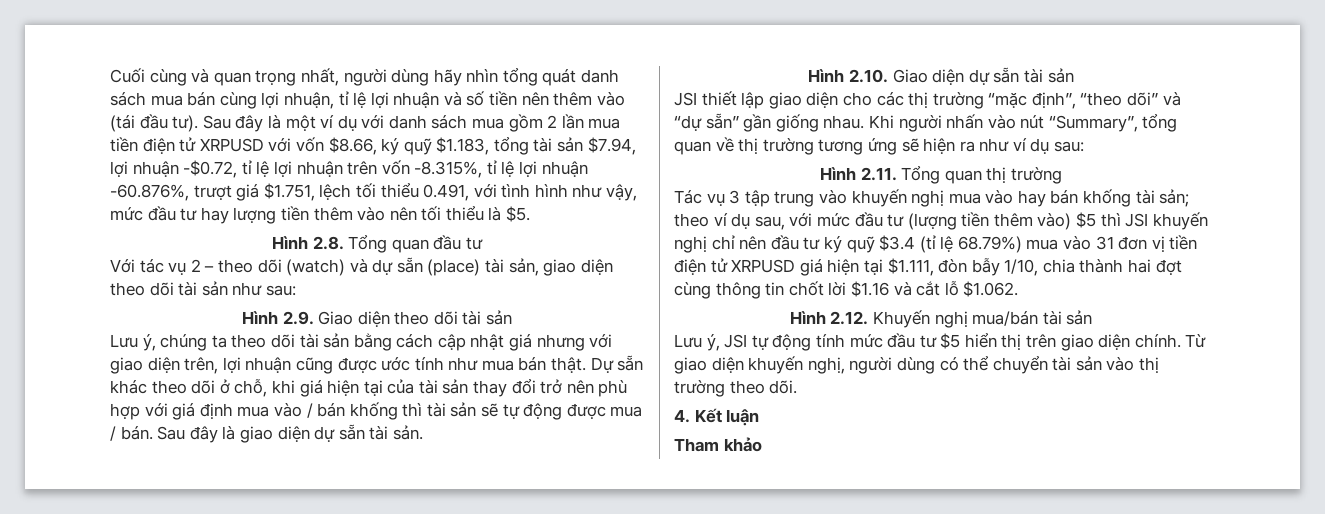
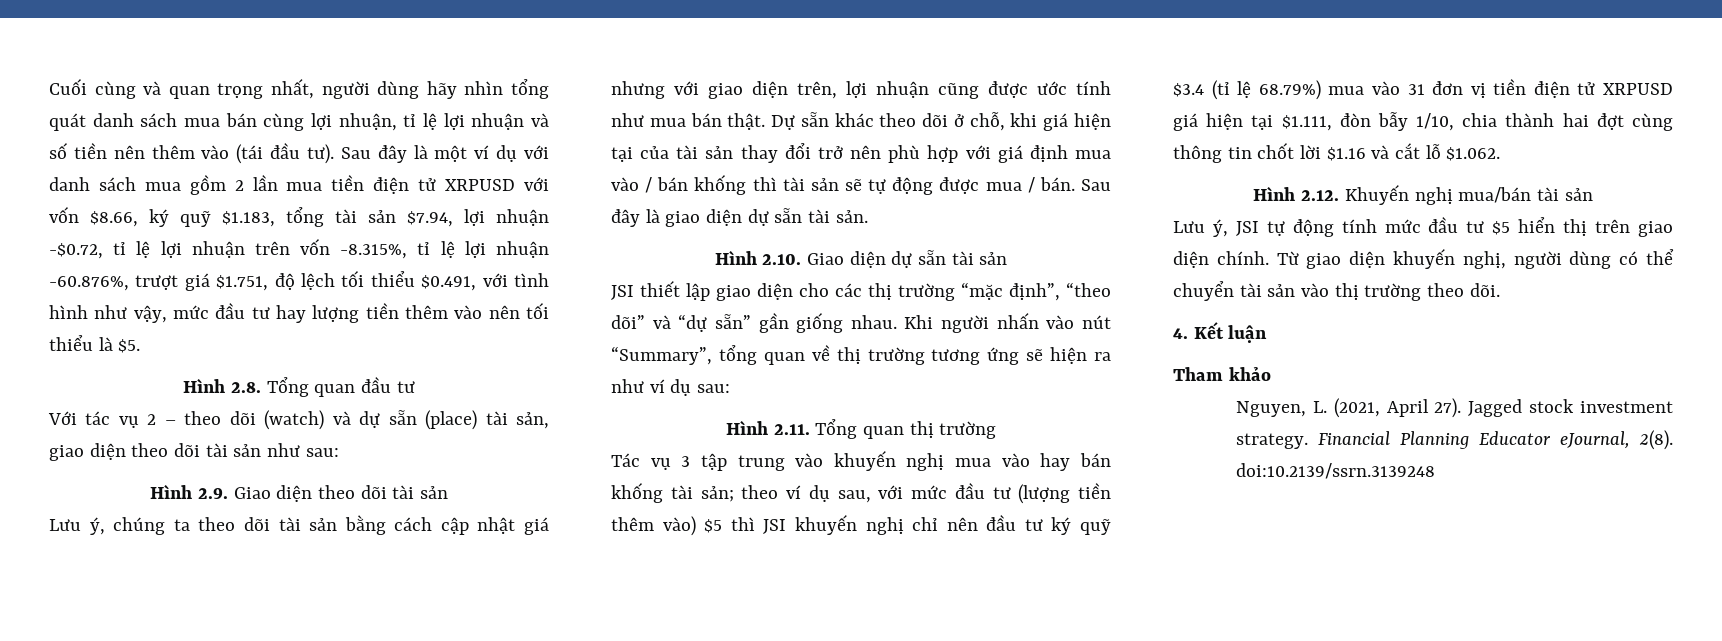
(315, 192) none -> [274,273,295,290] độ
[423,184,470,201] 0.491, -> [421,275,477,291] $0.491,
(762, 444) none -> [1235,398,1673,418] [1235,430,1673,450] [1235,463,1435,479] // Nguyen, L. (2021, April 27). Jagged stock investment strategy. Financial Planning Educator eJournal, 2(8). doi:10.2139/ssrn.3139248

